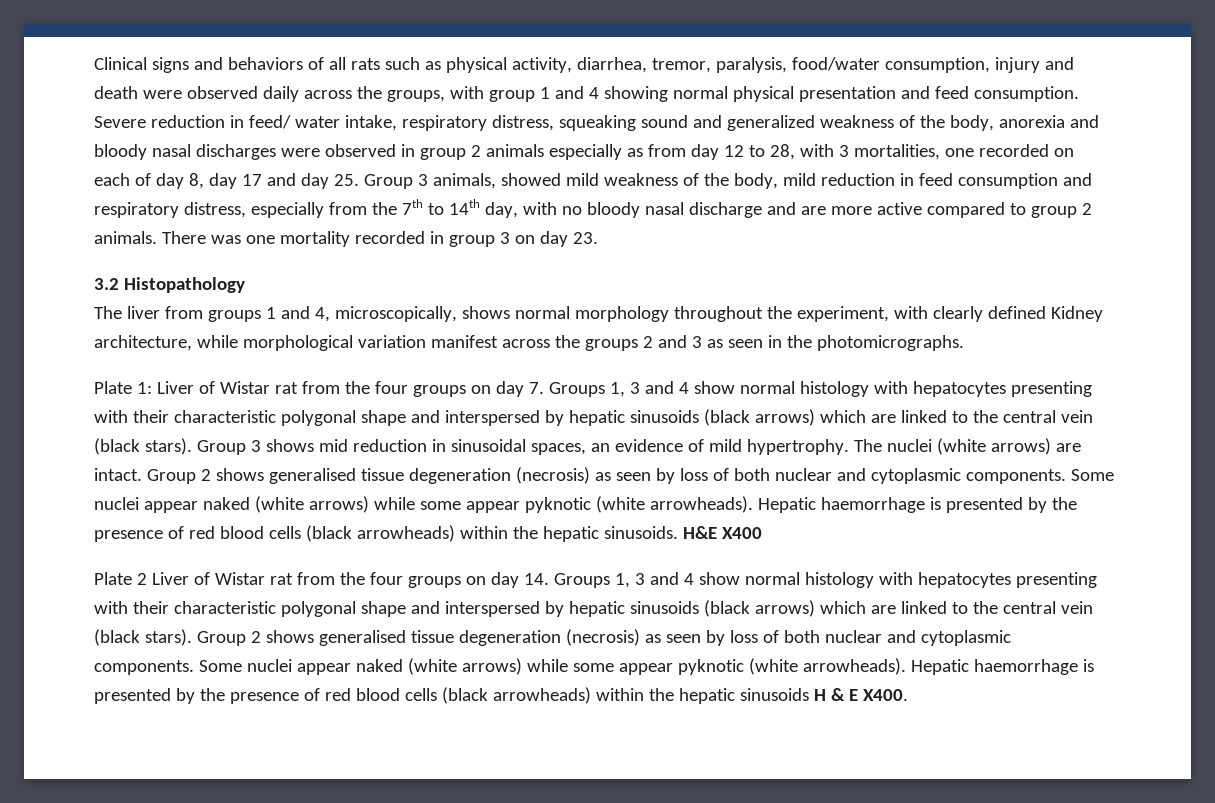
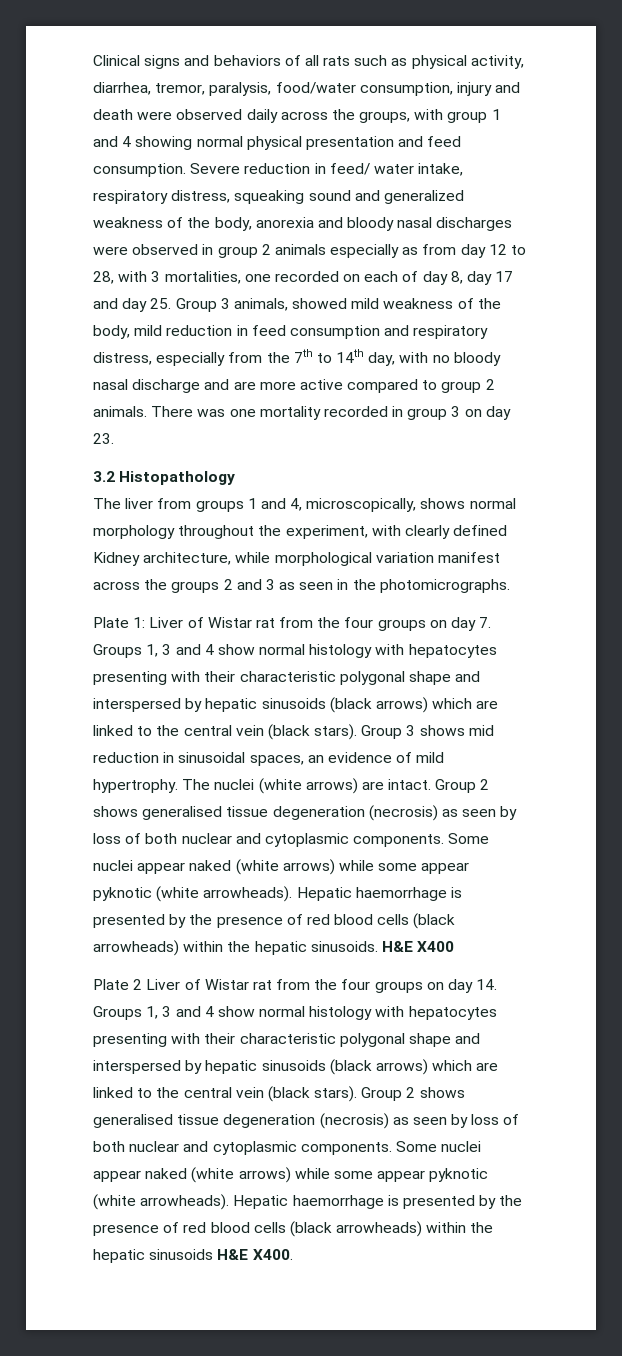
[813,688,858,701] H & E -> [217,1249,249,1260] H&E

